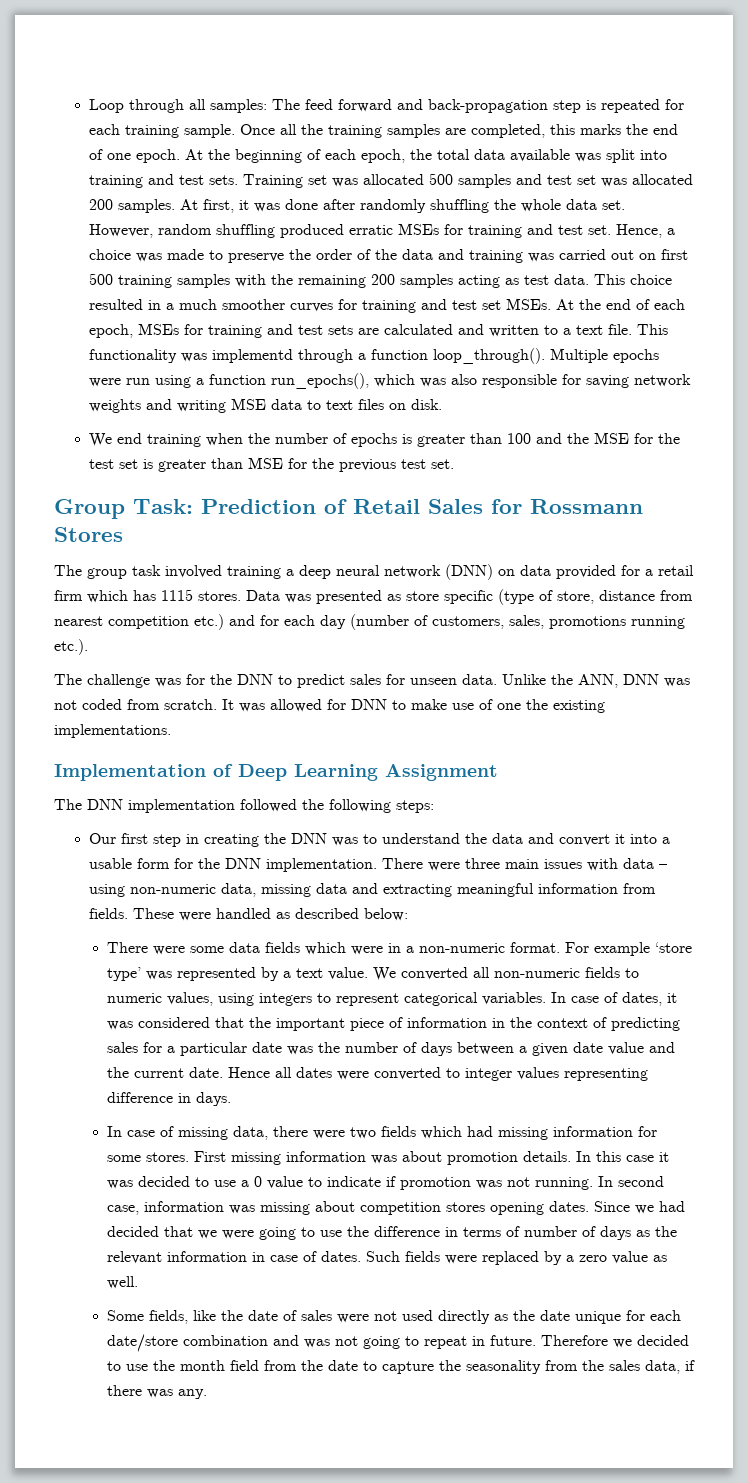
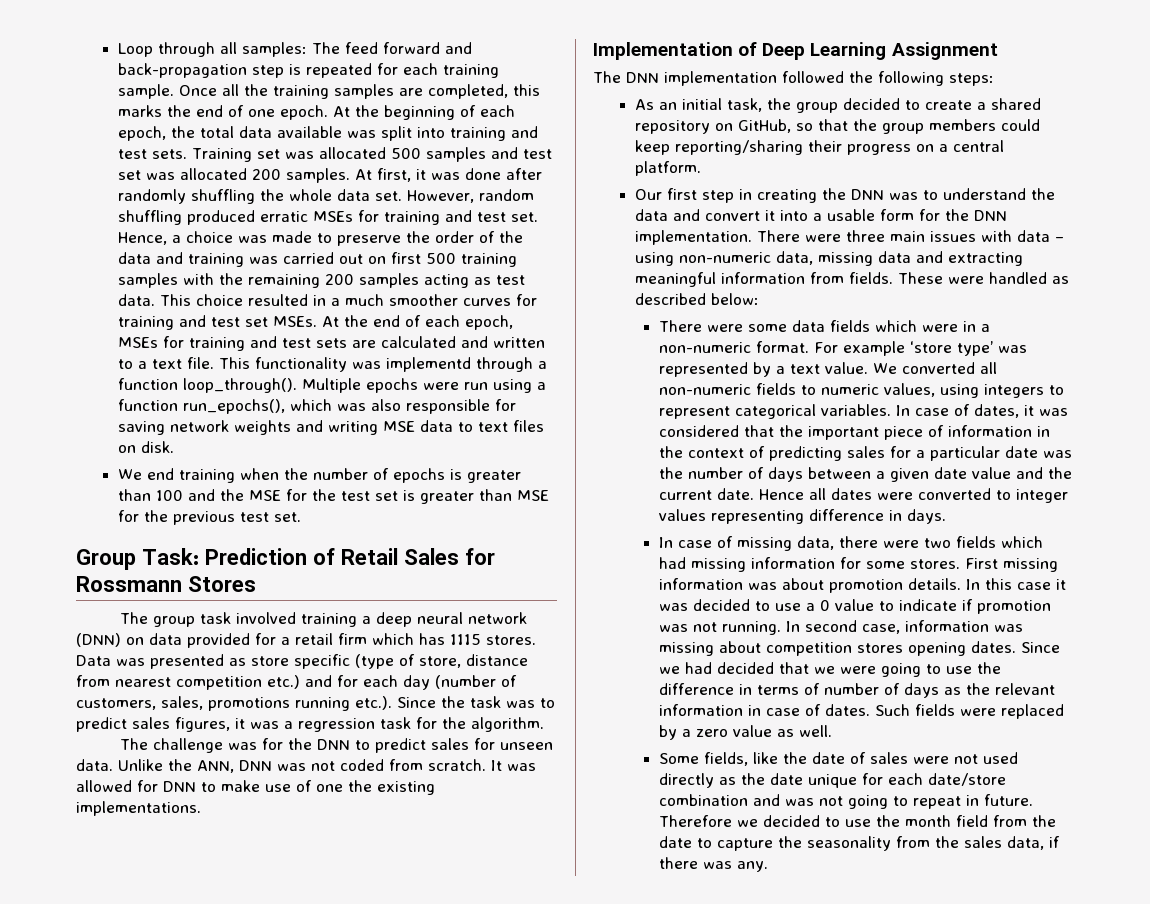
(88, 647) none -> [397,696,555,708] [76,717,544,732] Since the task was to predict sales figures, it was a regression task for the algorithm.
(434, 806) none -> [635,98,1042,113] [635,119,1041,134] [635,140,1005,155] [635,161,702,176] // As an initial task, the group decided to create a shared repository on GitHub, so that the group members could keep reporting/sharing their progress on a central platform.

